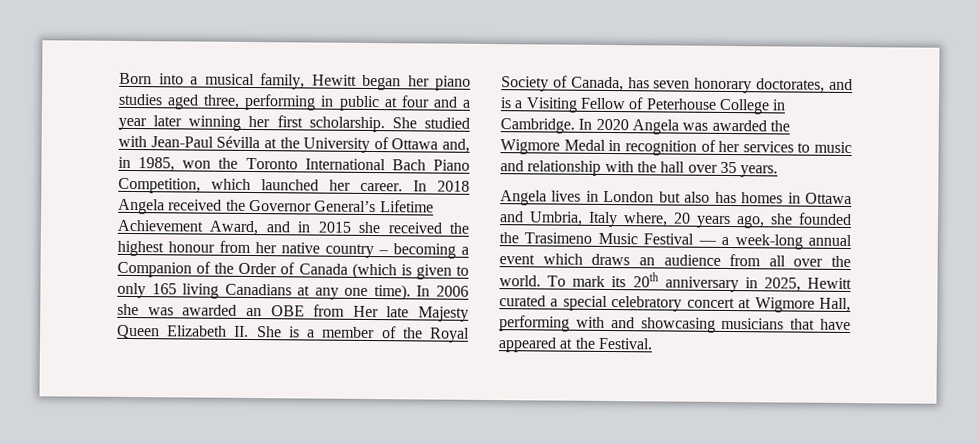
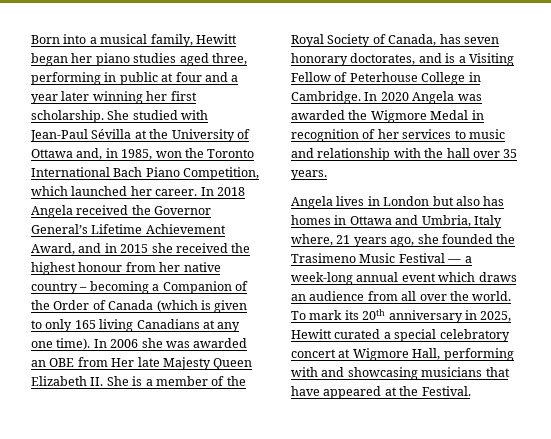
[673,212,691,224] 20 -> [336,235,351,244] 21

